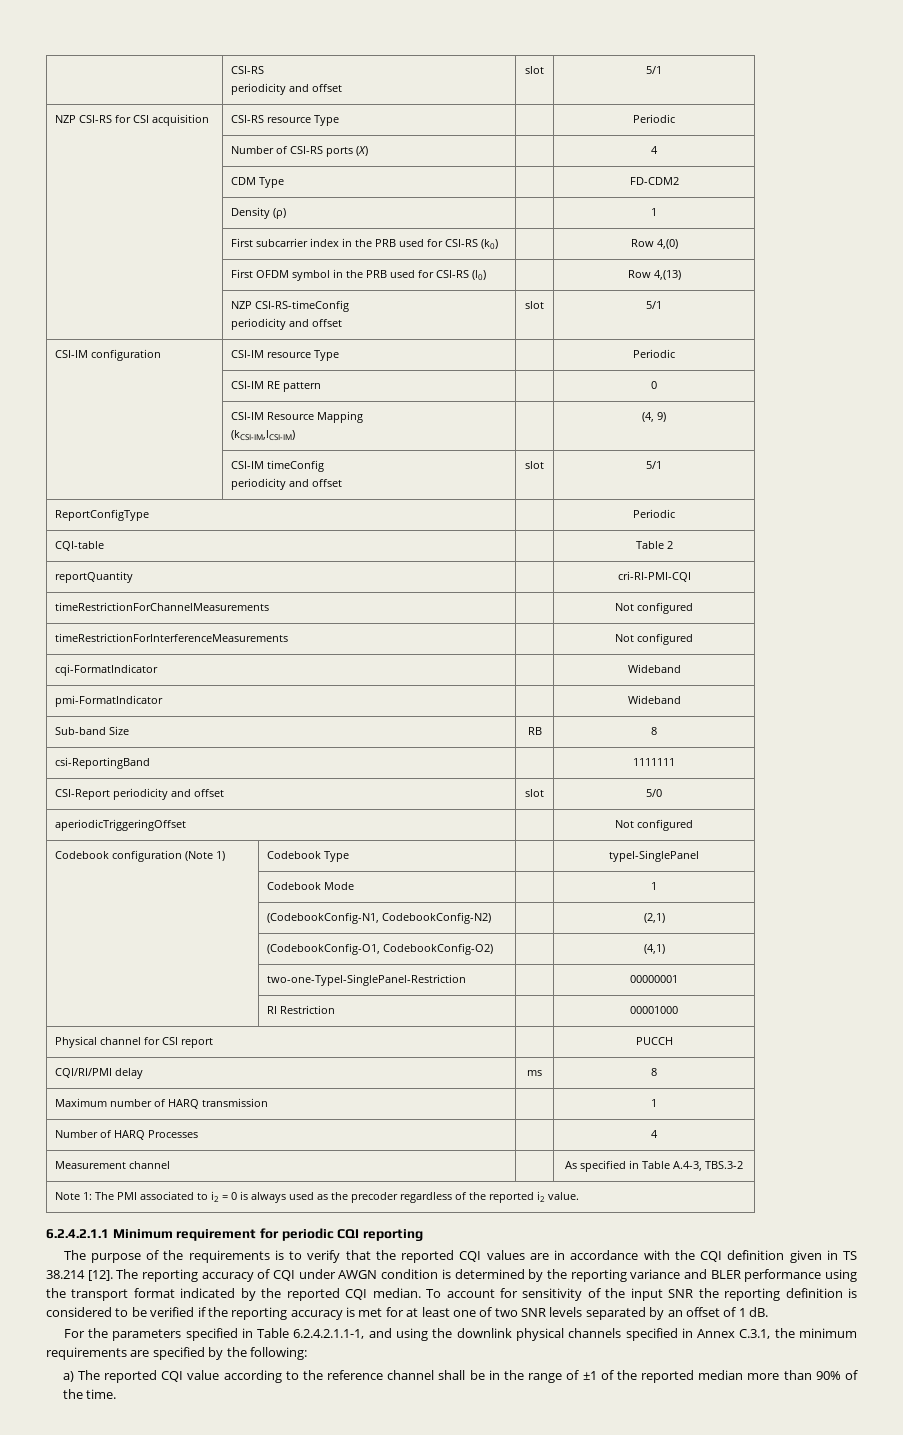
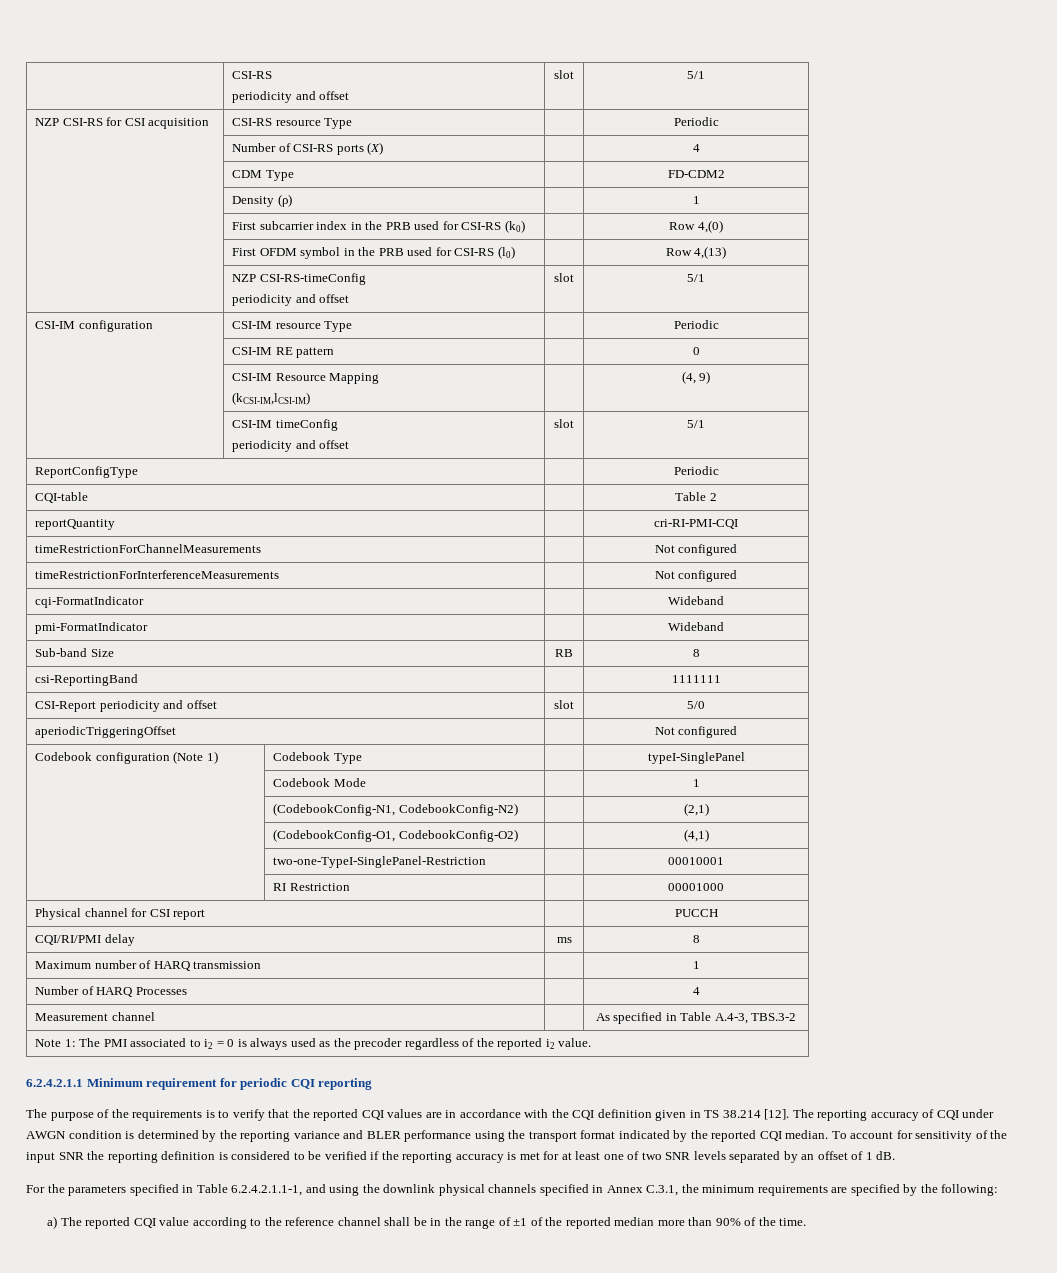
[630,975,678,983] 00000001 -> [668,857,724,865] 00010001

